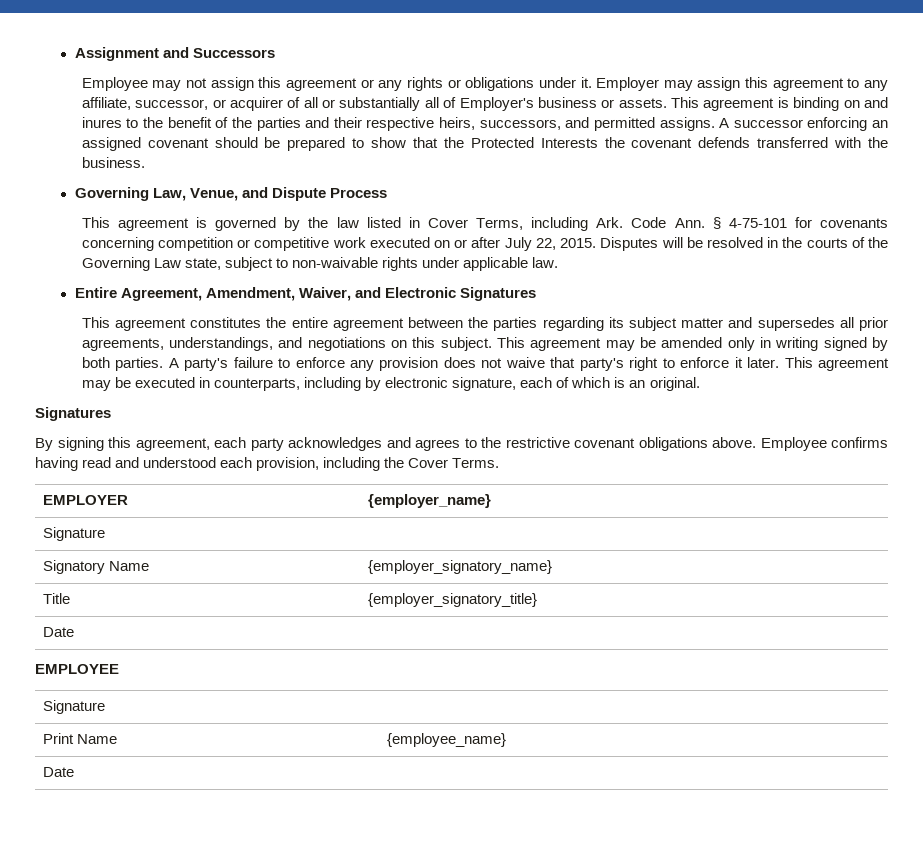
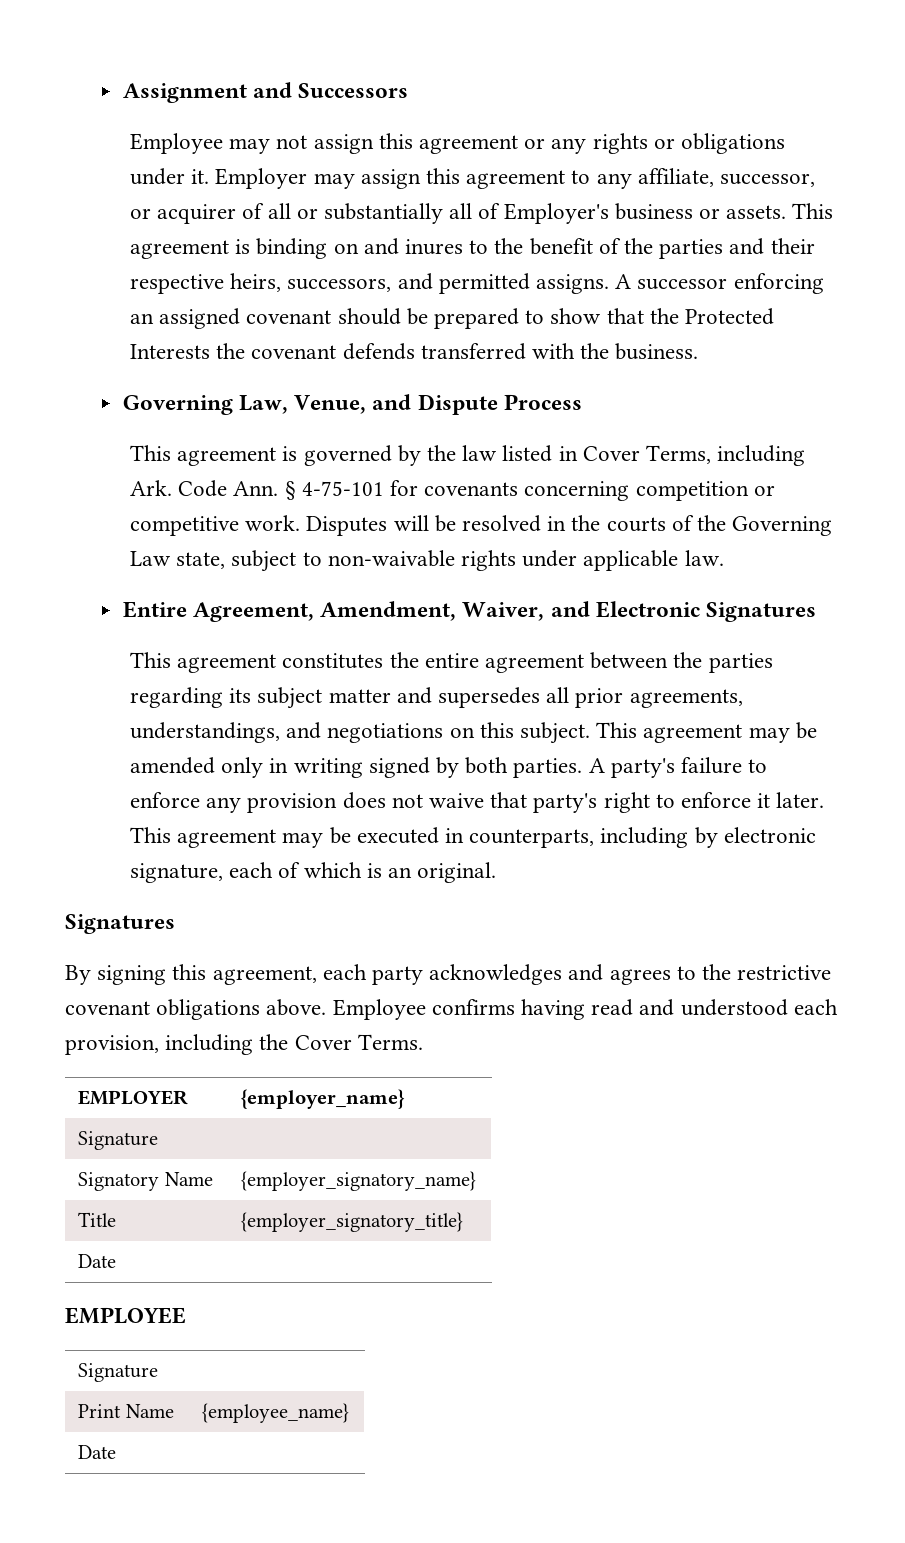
[332,237,597,251] work executed on or after July 22, 2015. -> [245,515,301,531] work.

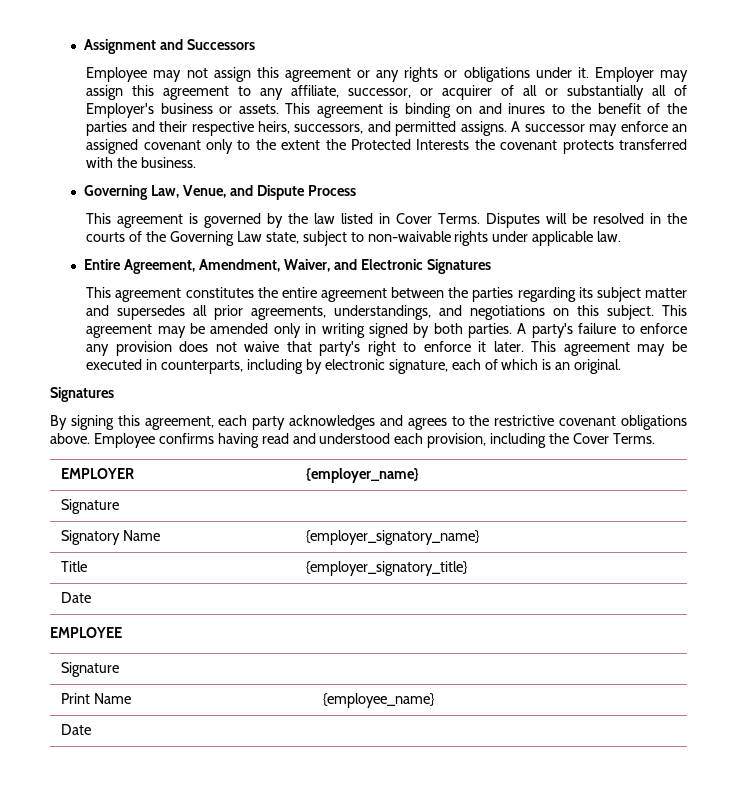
[733,273,824,294] enforcing -> [589,121,668,136] may enforce
[337,308,644,329] should be prepared to show that -> [206,139,321,154] only to the extent
[342,343,415,360] defends -> [562,140,614,154] protects
[646,445,806,466] [129,480,775,501] [129,515,301,536] Terms, including Ark. Code Ann. § 4-75-101 for covenants concerning competition or competitive work. -> [438,213,481,224] Terms.

